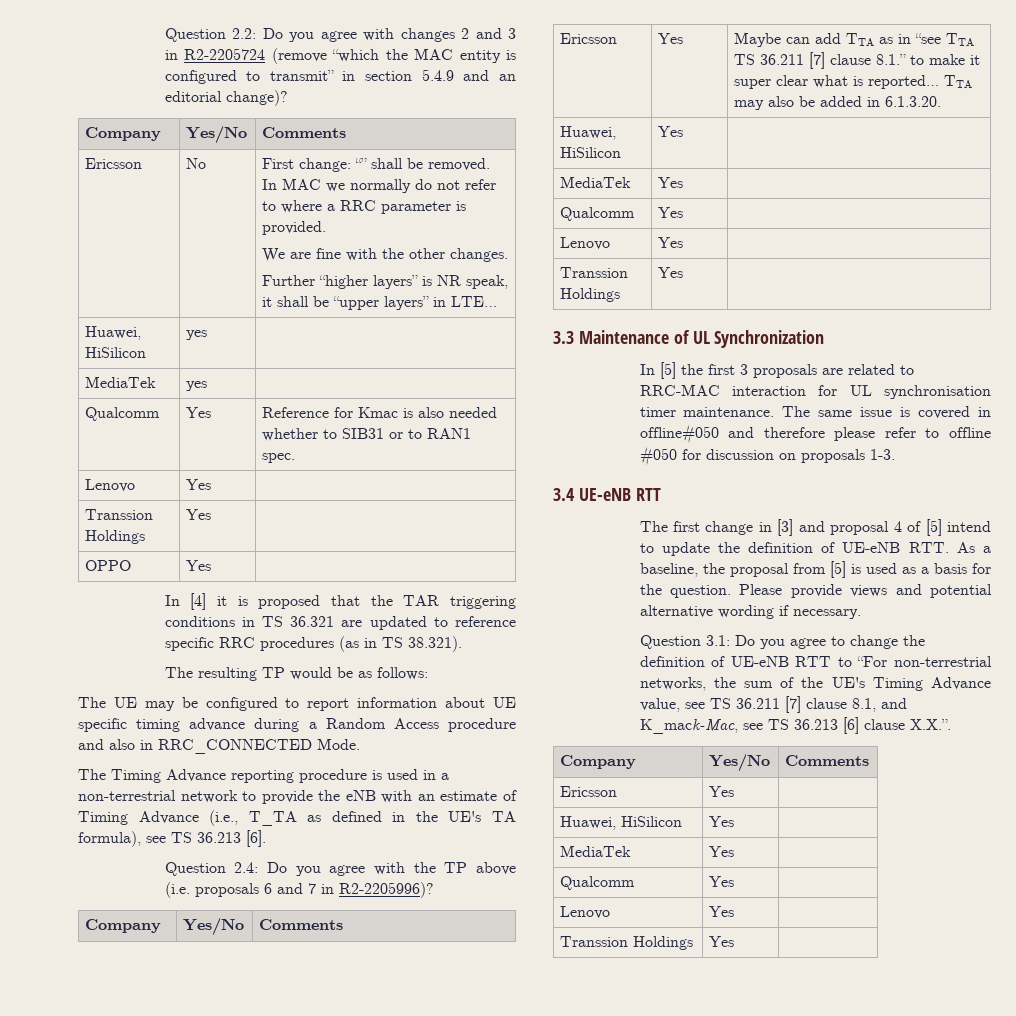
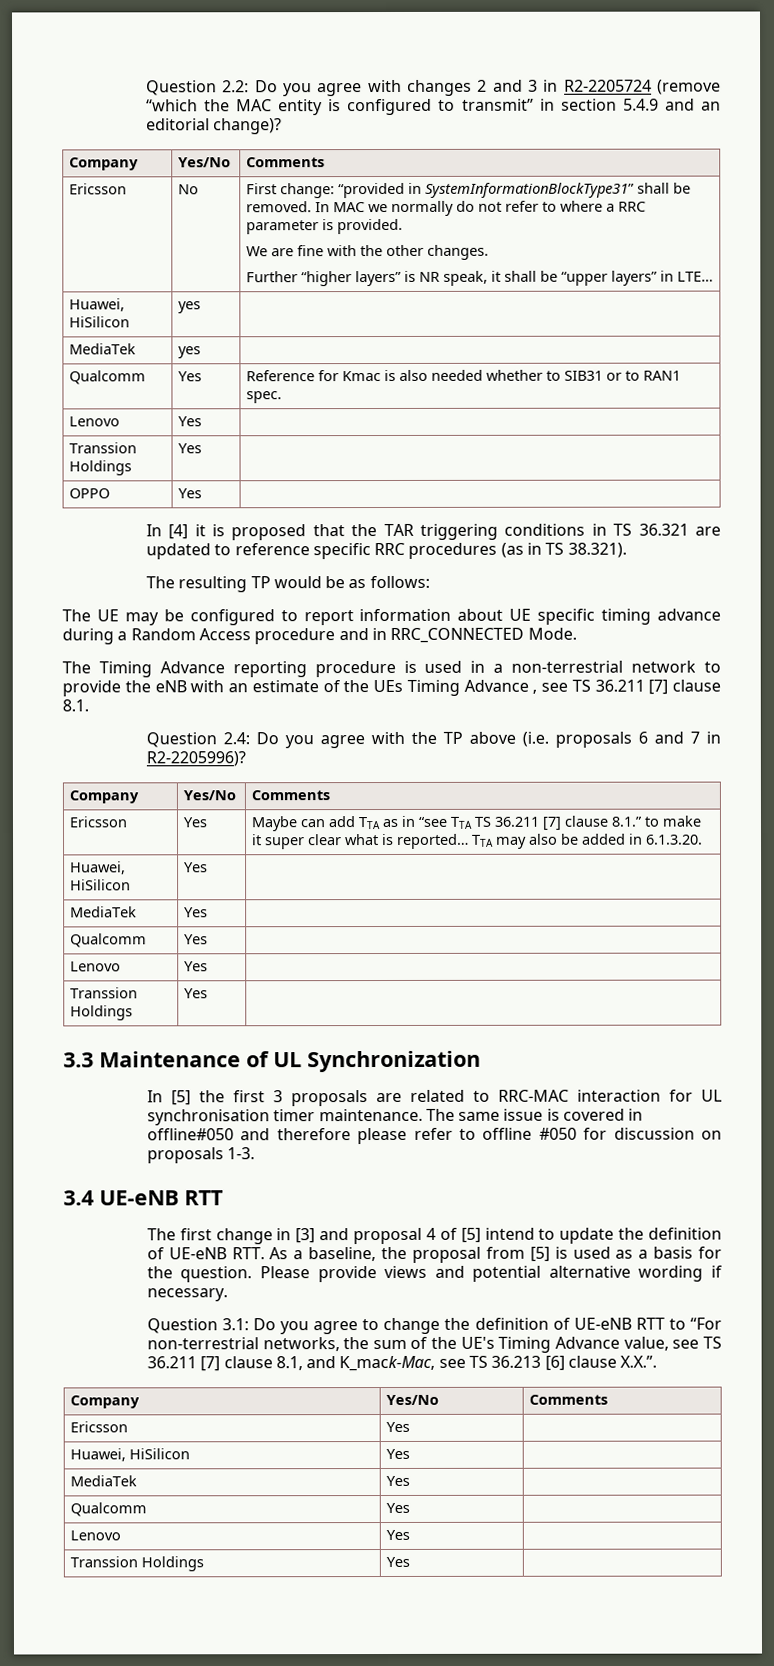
[355,158,368,169] “” -> [338,182,636,199] “provided in SystemInformationBlockType31”
[109,739,135,750] also -> (369, 634) none
[78,810,516,826] [78,830,266,847] Timing Advance (i.e., T_TA as defined in the UE's TA formula), see TS 36.213 [6]. -> [343,679,721,696] [62,699,89,712] the UEs Timing Advance , see TS 36.211 [7] clause 8.1.

